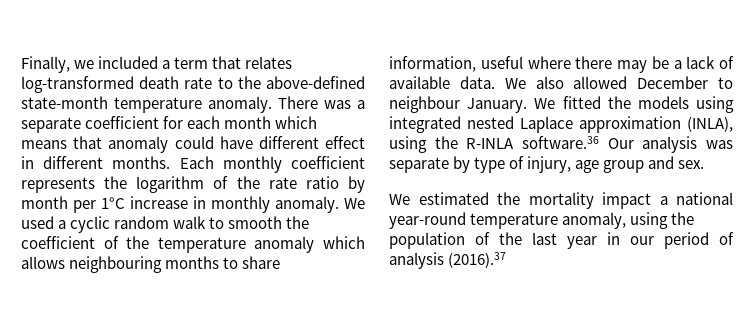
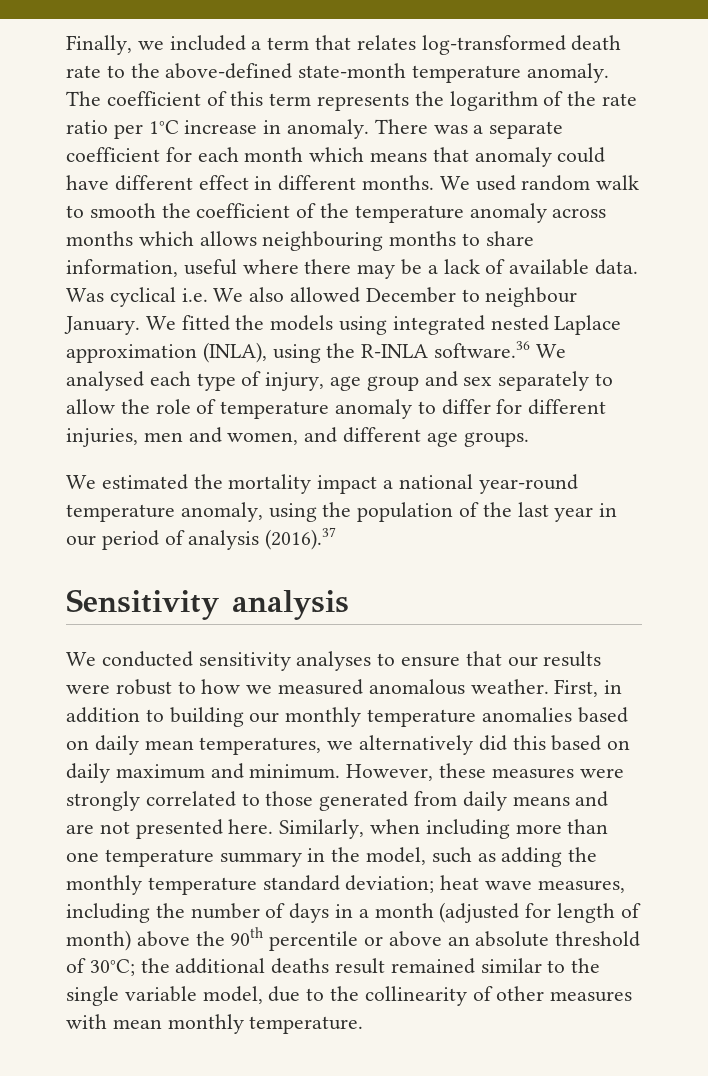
(272, 104) none -> [66,91,638,111] [66,119,370,139] The coefficient of this term represents the logarithm of the rate ratio per 1°C increase in anomaly.
[179,156,365,173] [21,176,365,193] [21,196,365,213] [21,216,111,233] Each monthly coefficient represents the logarithm of the rate ratio by month per 1°C increase in monthly anomaly. We used a cyclic -> [439,175,516,191] We used
(315, 244) none -> [552,208,607,218] [66,231,133,246] across months
(495, 82) none -> [66,287,208,307] Was cyclical i.e.
[607,136,733,153] [389,156,471,173] Our analysis was separate by -> [535,344,566,358] [66,371,191,391] We analysed each
[678,160,705,169] sex. -> [463,371,614,391] [66,399,607,419] [66,427,529,447] sex separately to allow the role of temperature anomaly to differ for different injuries, men and women, and different age groups.
(507, 260) none -> [66,589,349,620] [66,651,602,671] [66,679,623,697] [66,707,628,727] [66,735,631,755] [66,763,624,783] [66,791,609,811] [66,819,609,839] [66,847,598,867] [66,875,625,895] [66,902,641,923] [66,927,641,951] [66,958,601,976] [66,986,633,1006] [66,1014,364,1034] // Sensitivity analysis // We conducted sensitivity analyses to ensure that our results were robust to how we measured anomalous weather. First, in addition to building our monthly temperature anomalies based on daily mean temperatures, we alternatively did this based on daily maximum and minimum. However, these measures were strongly correlated to those generated from daily means and are not presented here. Similarly, when including more than one temperature summary in the model, such as adding the monthly temperature standard deviation; heat wave measures, including the number of days in a month (adjusted for length of month) above the 90th percentile or above an absolute threshold of 30°C; the additional deaths result remained similar to the single variable model, due to the collinearity of other measures with mean monthly temperature.

